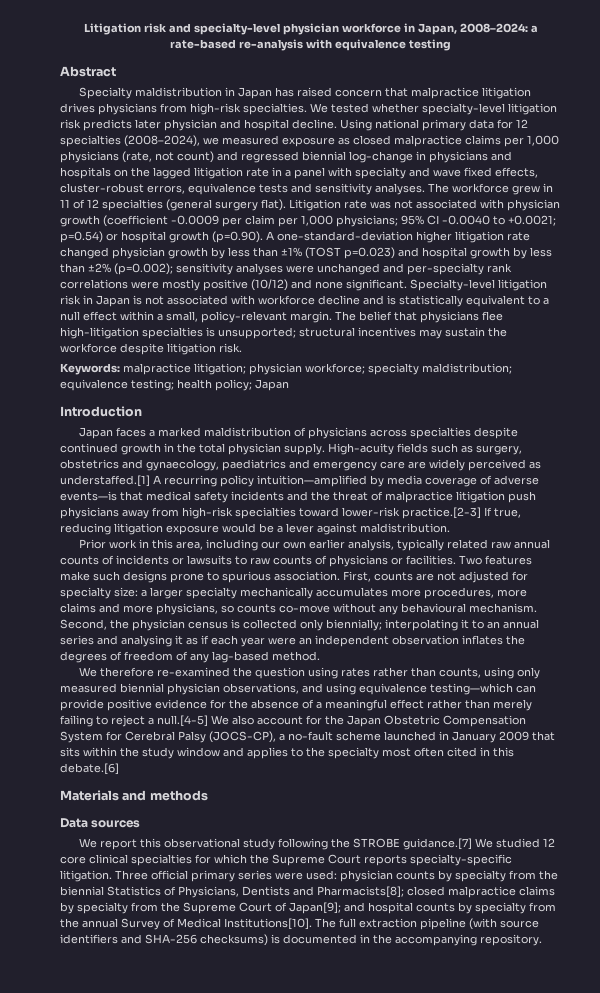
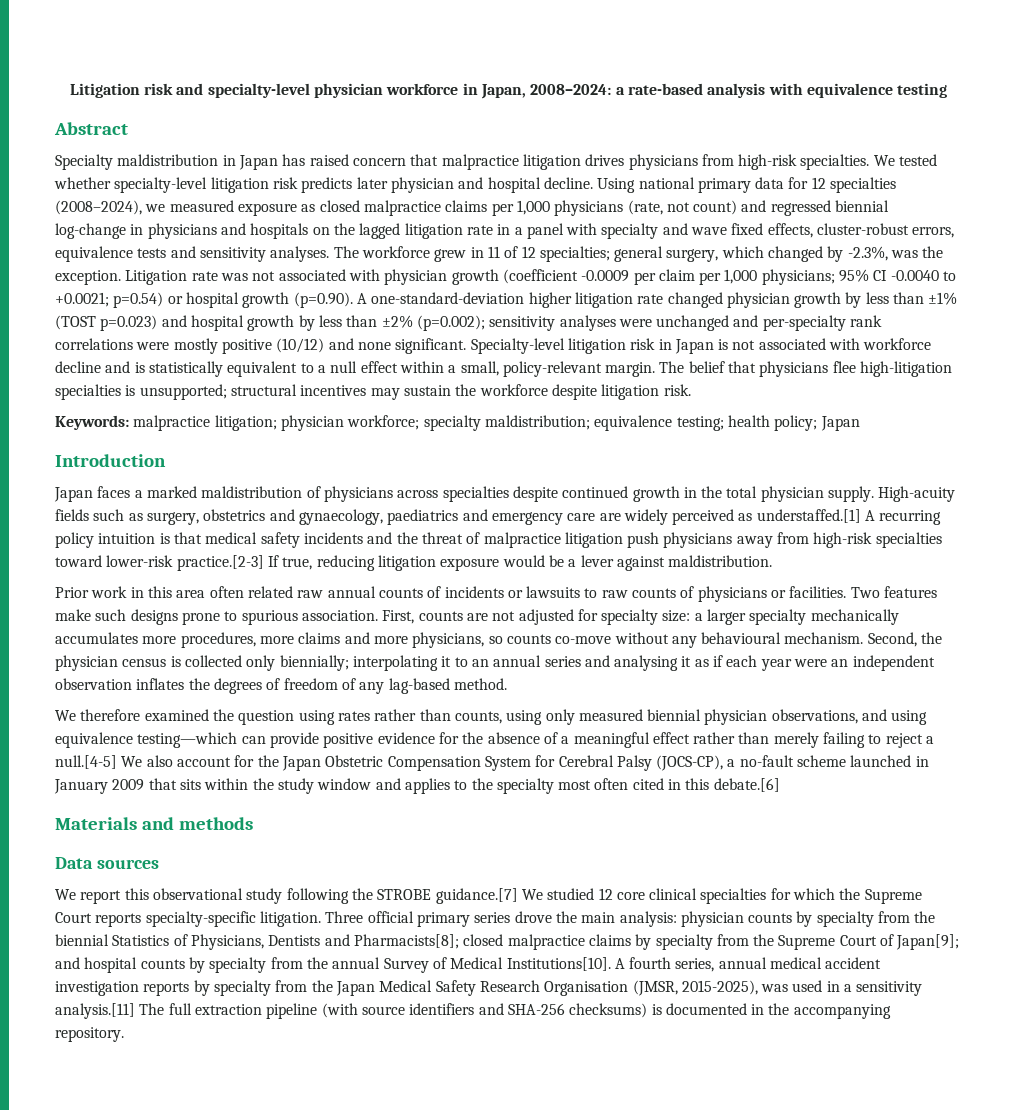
[239,39,303,51] re-analysis -> [707,83,766,98] analysis
[102,199,286,211] specialties (general surgery flat). -> [539,246,944,262] [55,270,121,285] specialties; general surgery, which changed by -2.3%, was the exception.
[257,475,539,487] [60,491,117,501] intuition—amplified by media coverage of adverse events—is -> [98,533,170,544] intuition is
[176,539,445,551] area, including our own earlier analysis, typically -> [176,586,244,598] area often
[157,667,231,677] re-examined -> [144,709,209,721] examined
[275,870,337,880] were used: -> [514,911,677,927] drove the main analysis:
(312, 924) none -> [614,957,882,972] [55,980,923,996] [55,1003,135,1019] A fourth series, annual medical accident investigation reports by specialty from the Japan Medical Safety Research Organisation (JMSR, 2015-2025), was used in a sensitivity analysis.[11]

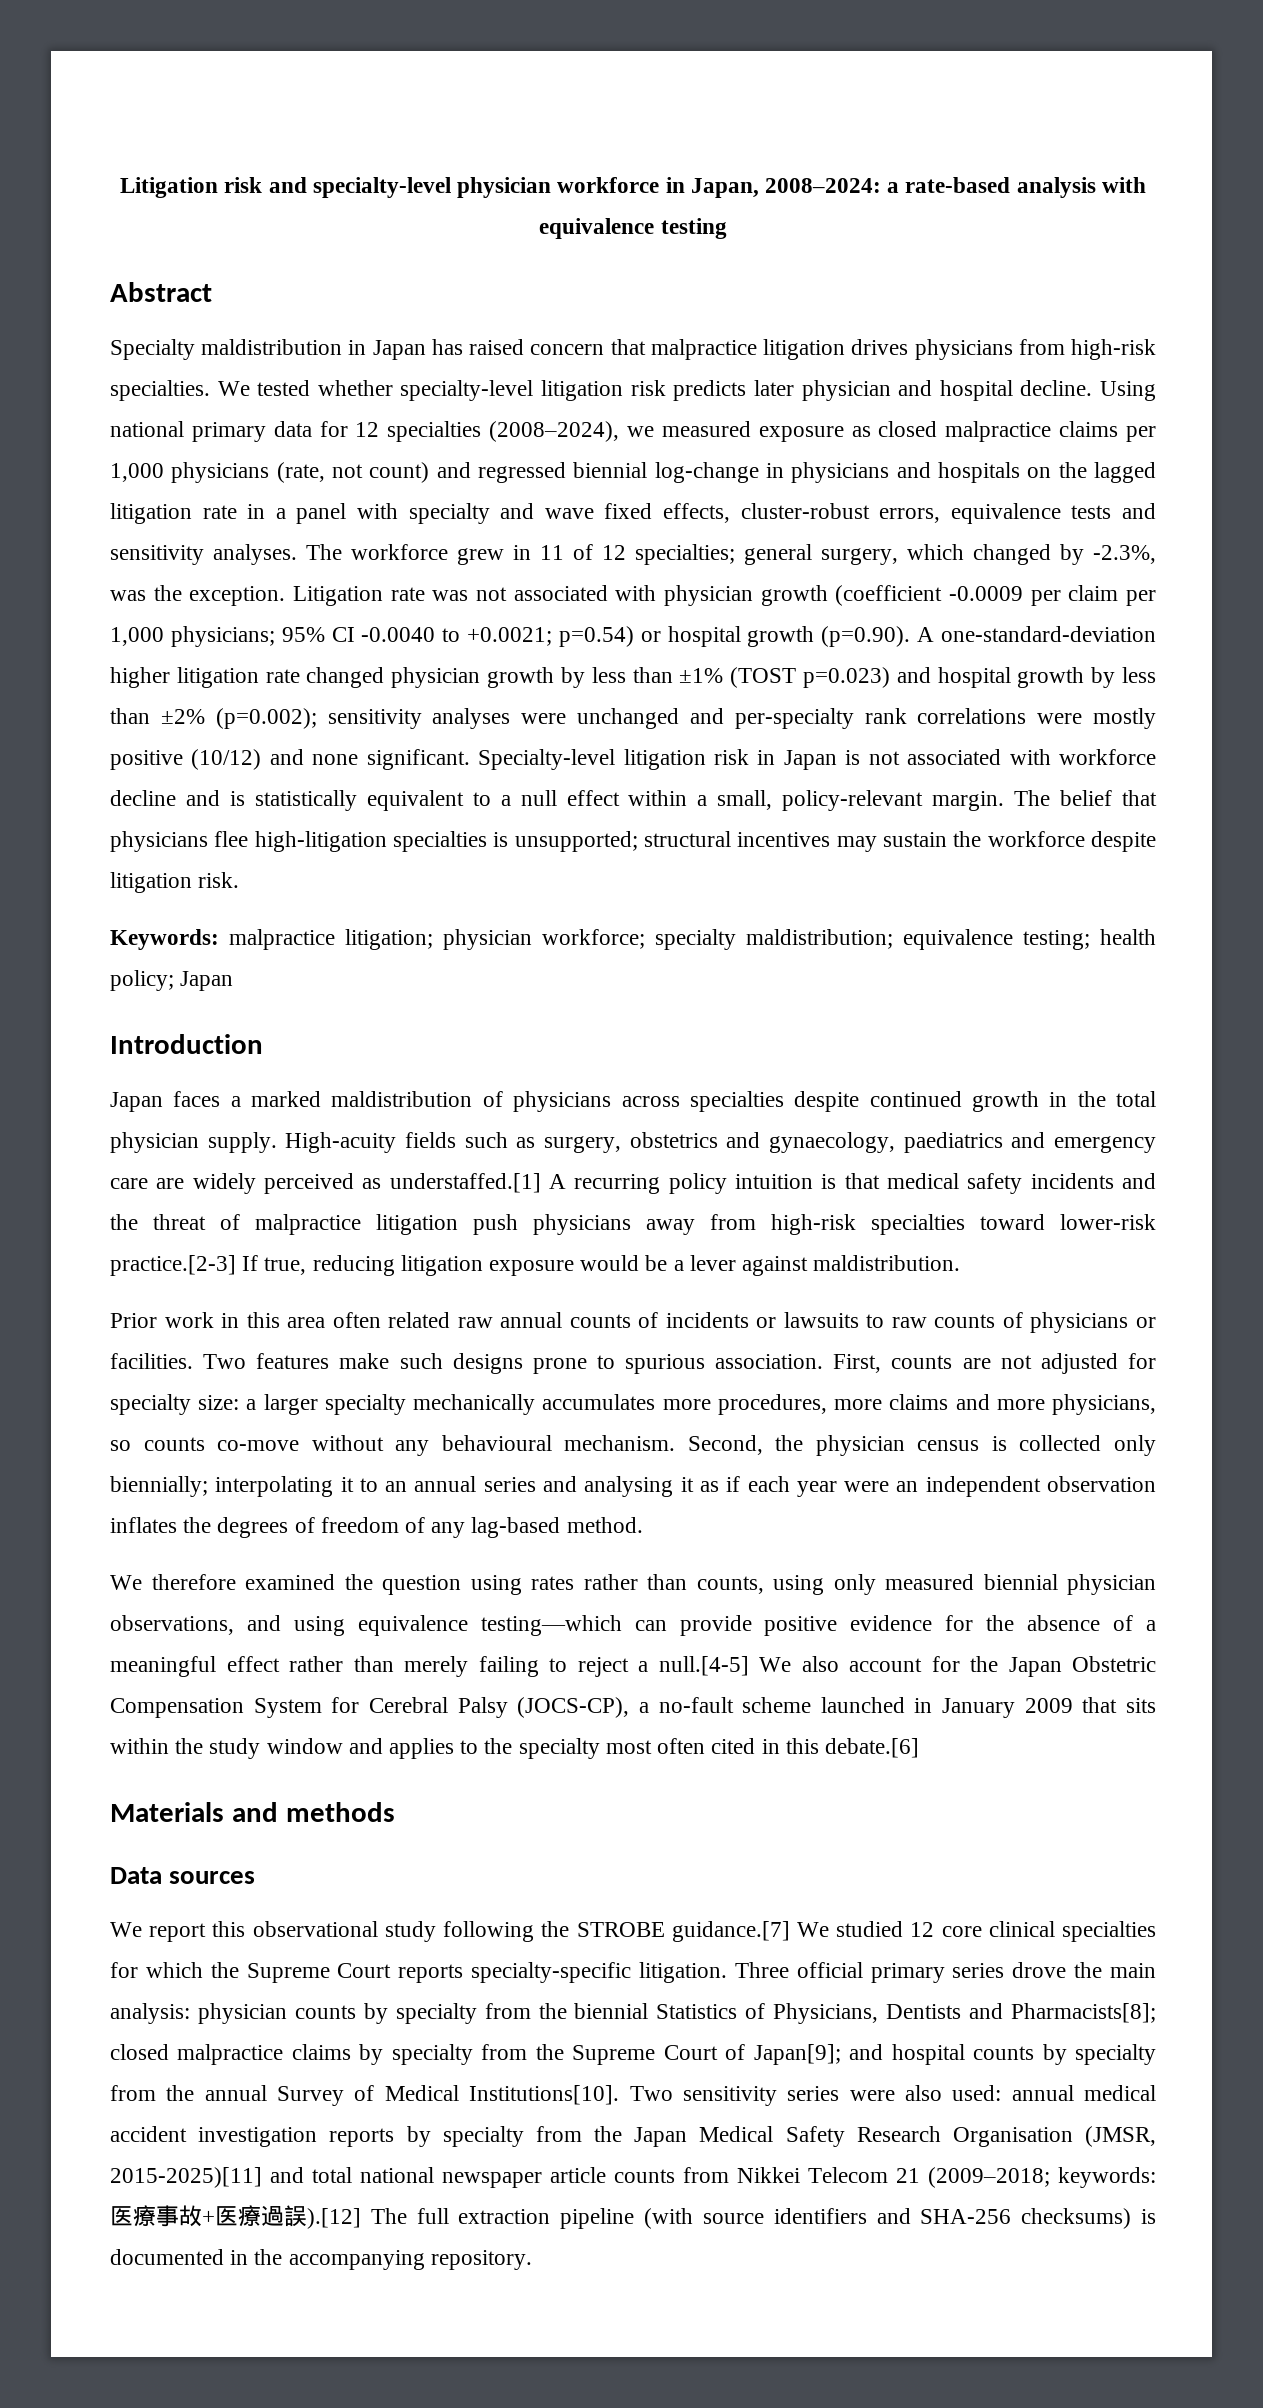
[614,957,715,972] A fourth series, -> [629,2085,1002,2106] Two sensitivity series were also used:
[681,980,923,996] [55,1003,135,1019] 2015-2025), was used in a sensitivity analysis.[11] -> [110,2167,1156,2188] [110,2205,361,2229] 2015-2025)[11] and total national newspaper article counts from Nikkei Telecom 21 (2009–2018; keywords:医療事故+医療過誤).[12]

